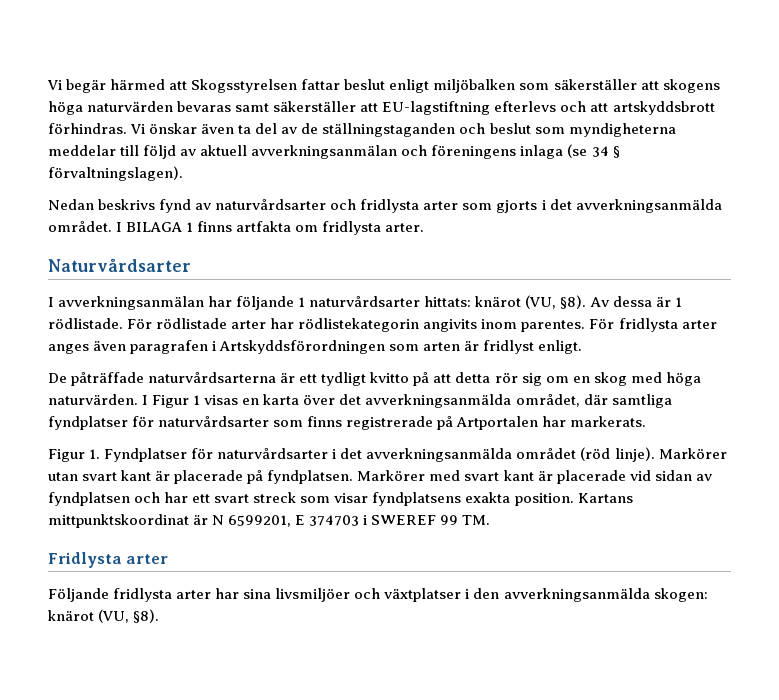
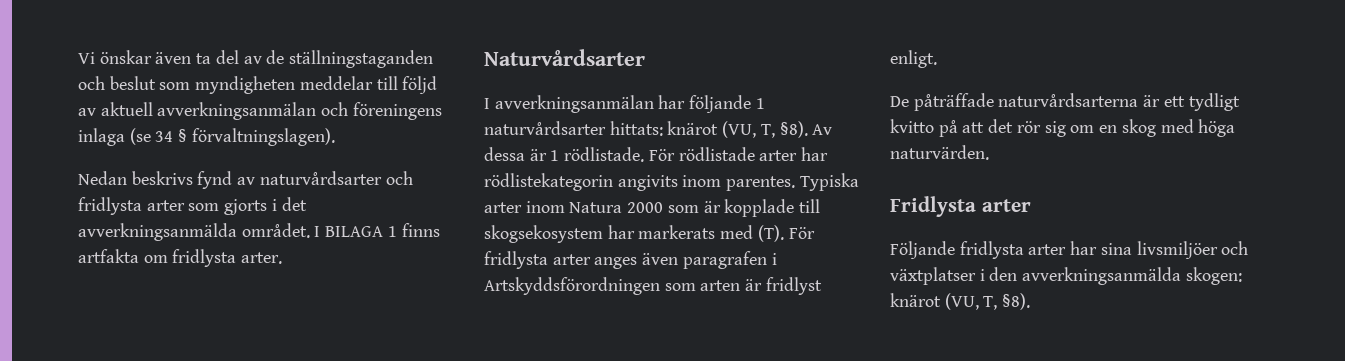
[47,79,720,93] [48,101,715,115] [48,123,146,134] Vi begär härmed att Skogsstyrelsen fattar beslut enligt miljöbalken som säkerställer att skogens höga naturvärden bevaras samt säkerställer att EU-lagstiftning efterlevs och att artskyddsbrott förhindras. Vi -> [78,52,95,64] Vi
[568,123,676,137] myndigheterna -> [195,76,296,94] myndigheten
(557, 302) none -> [760,124,775,138] T,
(586, 326) none -> [799,173,859,191] [484,199,821,217] [484,225,784,243] Typiska arter inom Natura 2000 som är kopplade till skogsekosystem har markerats med (T).
[455,372,491,383] detta -> [988,119,1014,133] det
[142,394,672,408] [48,416,647,430] [48,447,727,462] [48,470,713,484] [48,492,633,506] [48,514,491,528] I Figur 1 visas en karta över det avverkningsanmälda området, där samtliga fyndplatser för naturvårdsarter som finns registrerade på Artportalen har markerats. // Figur 1. Fyndplatser för naturvårdsarter i det avverkningsanmälda området (röd linje). Markörer utan svart kant är placerade på fyndplatsen. Markörer med svart kant är placerade vid sidan av fyndplatsen och har ett svart streck som visar fyndplatsens exakta position. Kartans mittpunktskoordinat är N 6599201, E 374703 i SWEREF 99 TM. -> (989, 152) none
(130, 616) none -> [983,296,998,310] T,

